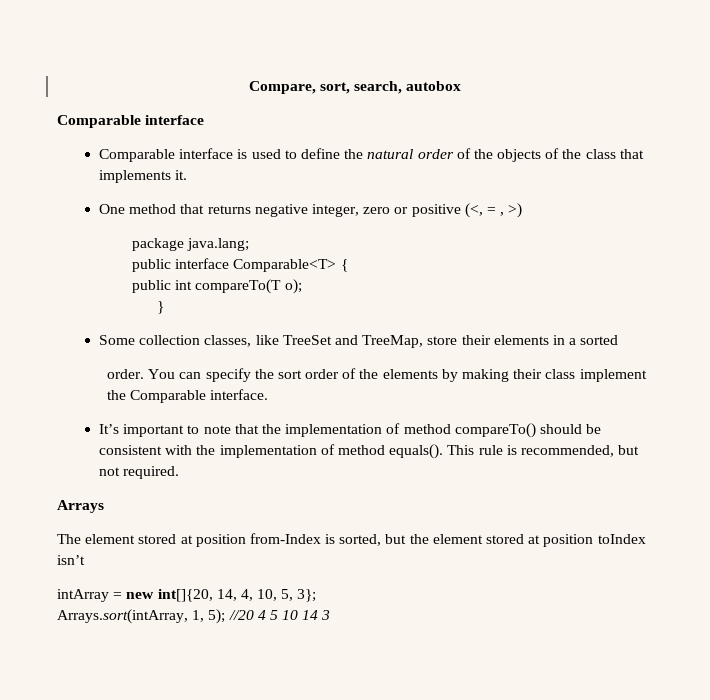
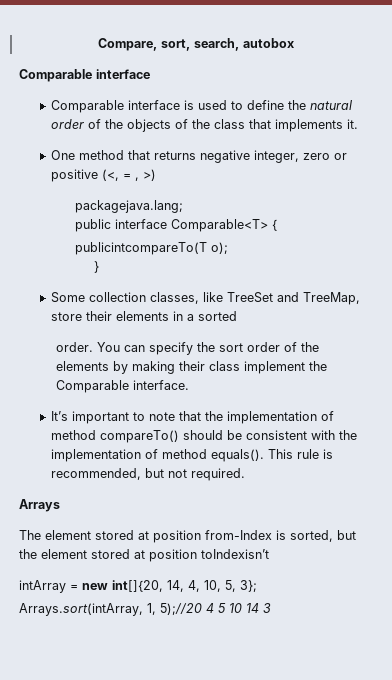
[132,238,250,251] package java.lang; -> [75,200,184,213] packagejava.lang;
[132,279,282,294] public int compareTo(T -> [75,242,208,255] publicintcompareTo(T
[597,534,646,544] [57,555,85,565] toIndex isn’t -> [201,549,269,559] toIndexisn’t
[208,609,254,624] 5); //20 -> [160,603,202,615] 5);//20

